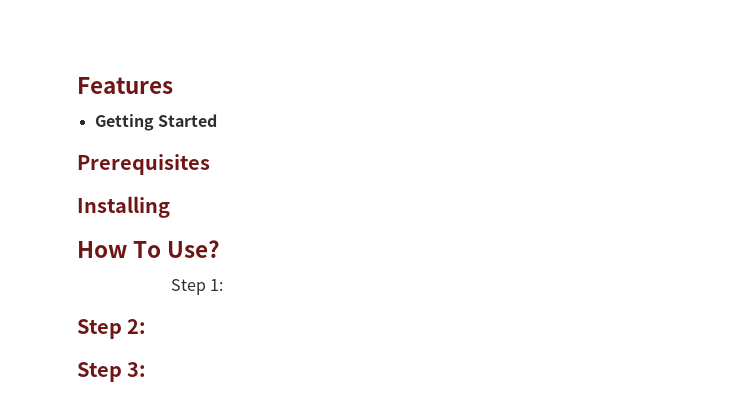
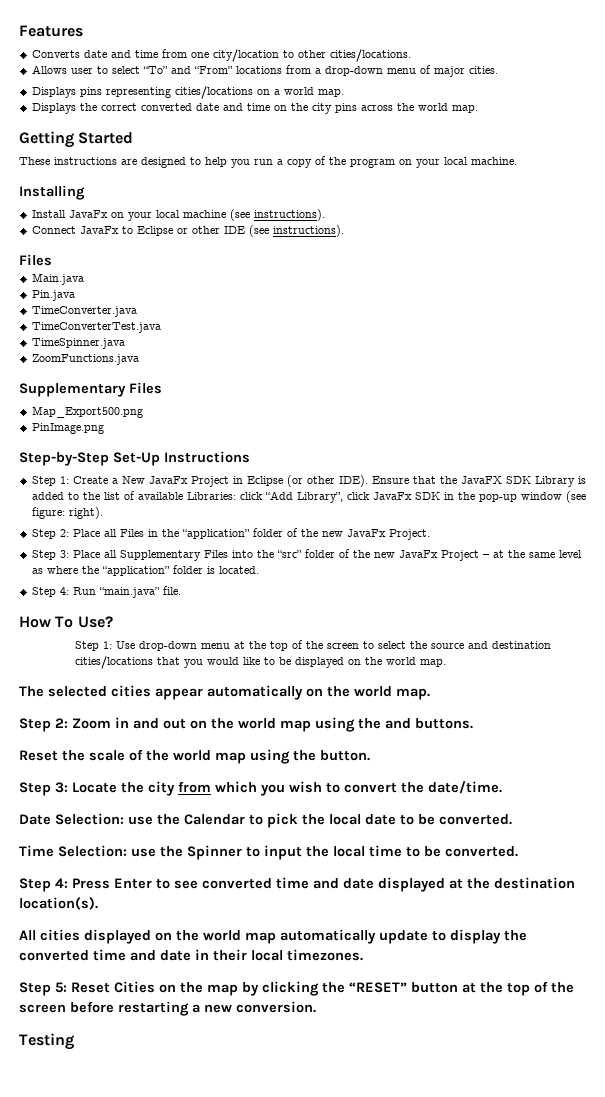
[94,114,217,131] [77,154,210,175] [77,196,170,218] Getting Started // Prerequisites // Installing -> [31,49,411,62] [31,65,498,77] [31,86,344,99] [31,103,478,114] [19,131,134,148] [19,156,517,168] [19,185,85,200] [31,209,325,221] [31,225,344,237] [19,254,52,266] [31,273,84,285] [31,290,75,301] [31,306,137,317] [31,322,161,333] [31,338,125,349] [31,354,139,365] [19,382,162,397] [31,406,143,418] [31,423,104,434] [19,451,250,466] [31,475,586,487] [31,491,586,503] [31,507,103,519] [31,528,430,540] [31,549,582,561] [31,565,259,576] [31,586,181,598] Converts date and time from one city/location to other cities/locations. // Allows user to select “To” and “From” locations from a drop-down menu of major cities. // Displays pins representing cities/locations on a world map. // Displays the correct converted date and time on the city pins across the world map. // Getting Started // These instructions are designed to help you run a copy of the program on your local machine. // Installing // Install JavaFx on your local machine (see instructions). // Connect JavaFx to Eclipse or other IDE (see instructions). // Files // Main.java // Pin.java // TimeConverter.java // TimeConverterTest.java // TimeSpinner.java // ZoomFunctions.java // Supplementary Files // Map_Export500.png // PinImage.png // Step-by-Step Set-Up Instructions // Step 1: Create a New JavaFx Project in Eclipse (or other IDE). Ensure that the JavaFX SDK Library is added to the list of available Libraries: click “Add Library”, click JavaFx SDK in the pop-up window (see figure: right). // Step 2: Place all Files in the “application” folder of the new JavaFx Project. // Step 3: Place all Supplementary Files into the “src” folder of the new JavaFx Project – at the same level as where the “application” folder is located. // Step 4: Run “main.java” file.
[77,319,147,339] [77,362,147,382] // Step 2: // Step 3: -> [116,640,552,651] [75,656,447,669] [19,685,430,700] [19,717,473,732] [19,749,370,764] [19,781,502,796] [19,813,512,828] [19,845,518,860] [19,877,575,892] [19,897,98,910] [19,929,527,944] [19,949,363,961] [19,981,574,996] [19,1001,316,1016] [19,1033,74,1050] Use drop-down menu at the top of the screen to select the source and destination cities/locations that you would like to be displayed on the world map. // The selected cities appear automatically on the world map. // Step 2: Zoom in and out on the world map using the and buttons. // Reset the scale of the world map using the button. // Step 3: Locate the city from which you wish to convert the date/time. // Date Selection: use the Calendar to pick the local date to be converted. // Time Selection: use the Spinner to input the local time to be converted. // Step 4: Press Enter to see converted time and date displayed at the destination location(s). // All cities displayed on the world map automatically update to display the converted time and date in their local timezones. // Step 5: Reset Cities on the map by clicking the “RESET” button at the top of the screen before restarting a new conversion. // Testing

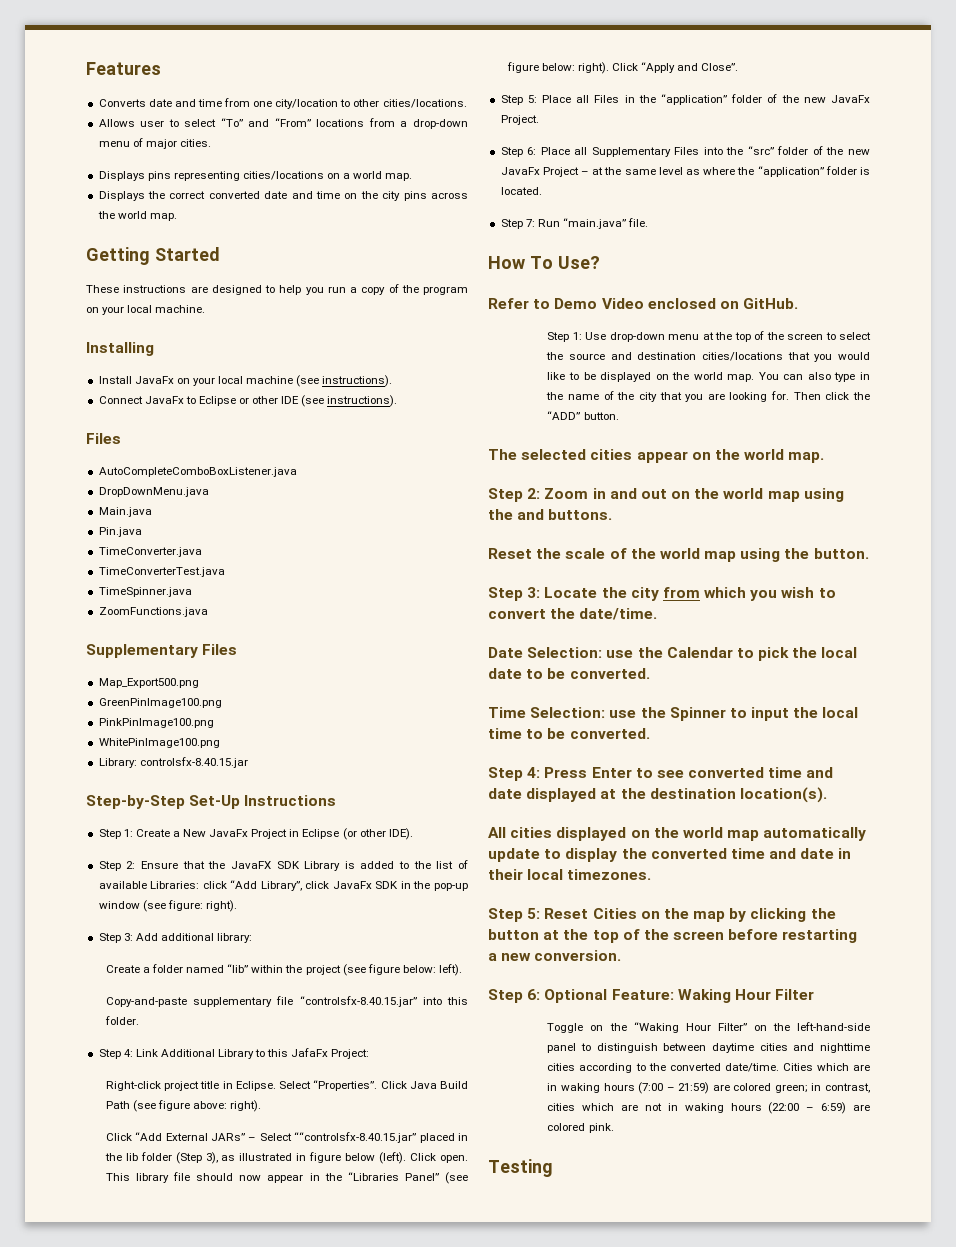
(52, 260) none -> [98,467,297,477] [98,487,209,497] // AutoCompleteComboBoxListener.java // DropDownMenu.java
[31,423,104,434] PinImage.png -> [98,698,222,708] [98,718,214,728] [98,738,220,748] [98,757,248,768] GreenPinImage100.png // PinkPinImage100.png // WhitePinImage100.png // Library: controlsfx-8.40.15.jar
(368, 481) none -> [98,861,136,871] // Step 2:
[59,529,69,537] 2: -> [123,933,253,943] [105,964,462,976] [105,996,468,1007] [104,1016,139,1025] [98,1048,370,1059] [105,1080,468,1091] [105,1100,262,1112] [105,1132,468,1143] [104,1152,468,1164] [105,1172,469,1184] [506,62,739,74] [500,95,537,105] 3: Add additional library: // Create a folder named “lib” within the project (see figure below: left). // Copy-and-paste supplementary file “controlsfx-8.40.15.jar” into this folder. // Step 4: Link Additional Library to this JafaFx Project: // Right-click project title in Eclipse. Select “Properties”. Click Java Build Path (see figure above: right). // Click “Add External JARs” – Select ““controlsfx-8.40.15.jar” placed in the lib folder (Step 3), as illustrated in figure below (left). Click open. This library file should now appear in the “Libraries Panel” (see figure below: right). Click “Apply and Close”. // Step 5:
[59,550,69,558] 3: -> [527,147,537,155] 6:
[59,587,69,595] 4: -> [525,219,535,227] 7:
(113, 622) none -> [488,298,799,309] // Refer to Demo Video enclosed on GitHub.
(447, 663) none -> [758,372,870,382] [546,391,870,402] [547,411,619,420] You can also type in the name of the city that you are looking for. Then click the “ADD” button.
[207,685,303,700] automatically -> (688, 457) none
[349,982,407,993] “RESET” -> (836, 913) none
(316, 1007) none -> [488,989,815,1003] [547,1022,870,1033] [547,1043,870,1053] [547,1063,870,1073] [547,1082,870,1094] [547,1102,870,1114] [547,1123,614,1133] // Step 6: Optional Feature: Waking Hour Filter // Toggle on the “Waking Hour Filter” on the left-hand-side panel to distinguish between daytime cities and nighttime cities according to the converted date/time. Cities which are in waking hours (7:00 – 21:59) are colored green; in contrast, cities which are not in waking hours (22:00 – 6:59) are colored pink.

